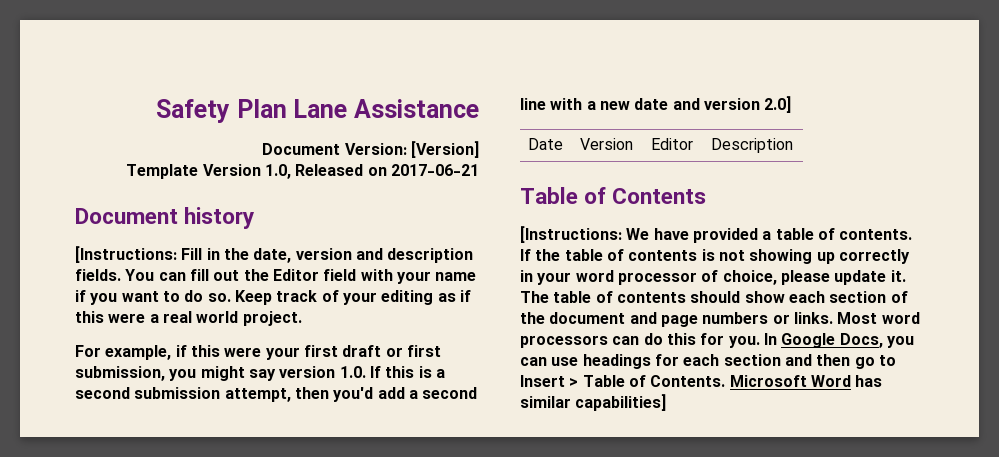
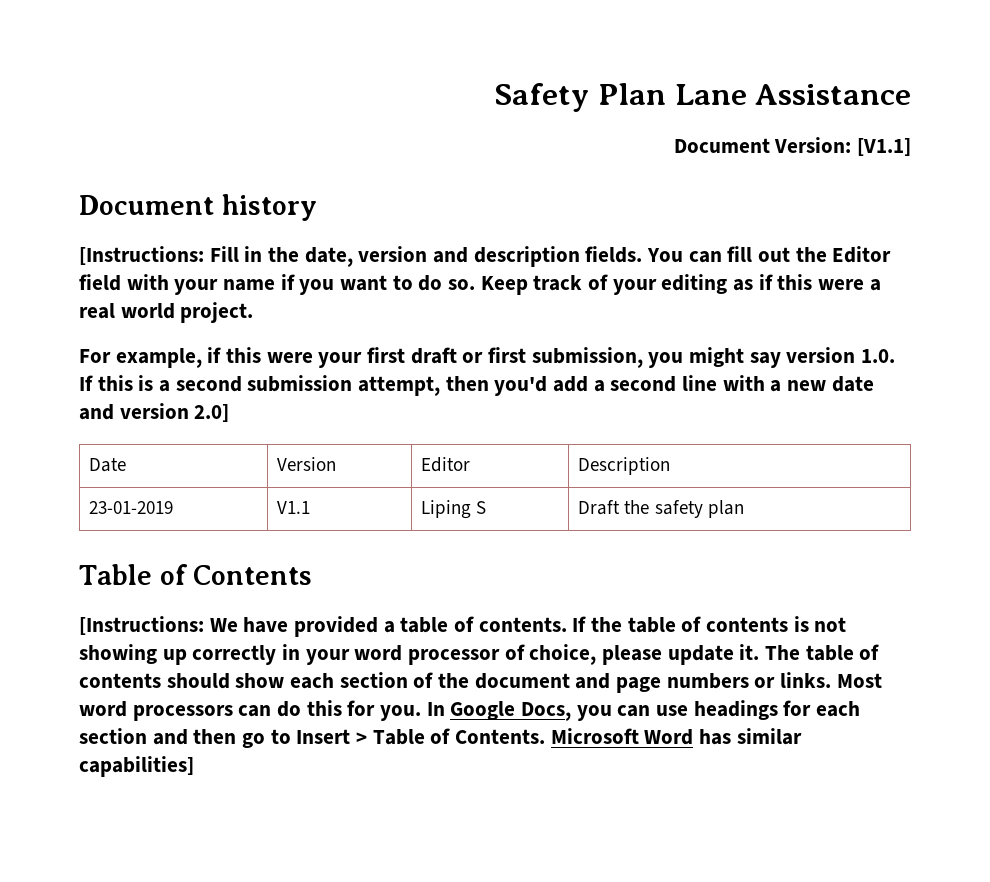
[411,141,479,158] [126,164,479,179] [Version] // Template Version 1.0, Released on 2017-06-21 -> [856,138,911,156] [V1.1]
(794, 145) none -> [89,501,174,514] [277,501,311,514] [421,500,487,519] [578,500,744,518] // 23-01-2019 | V1.1 | Liping S | Draft the safety plan

